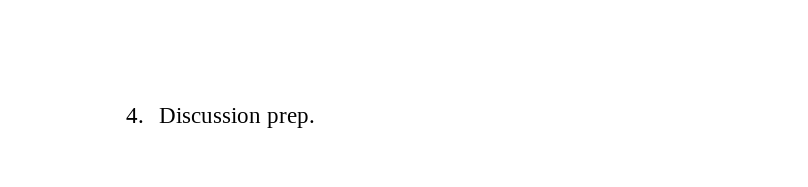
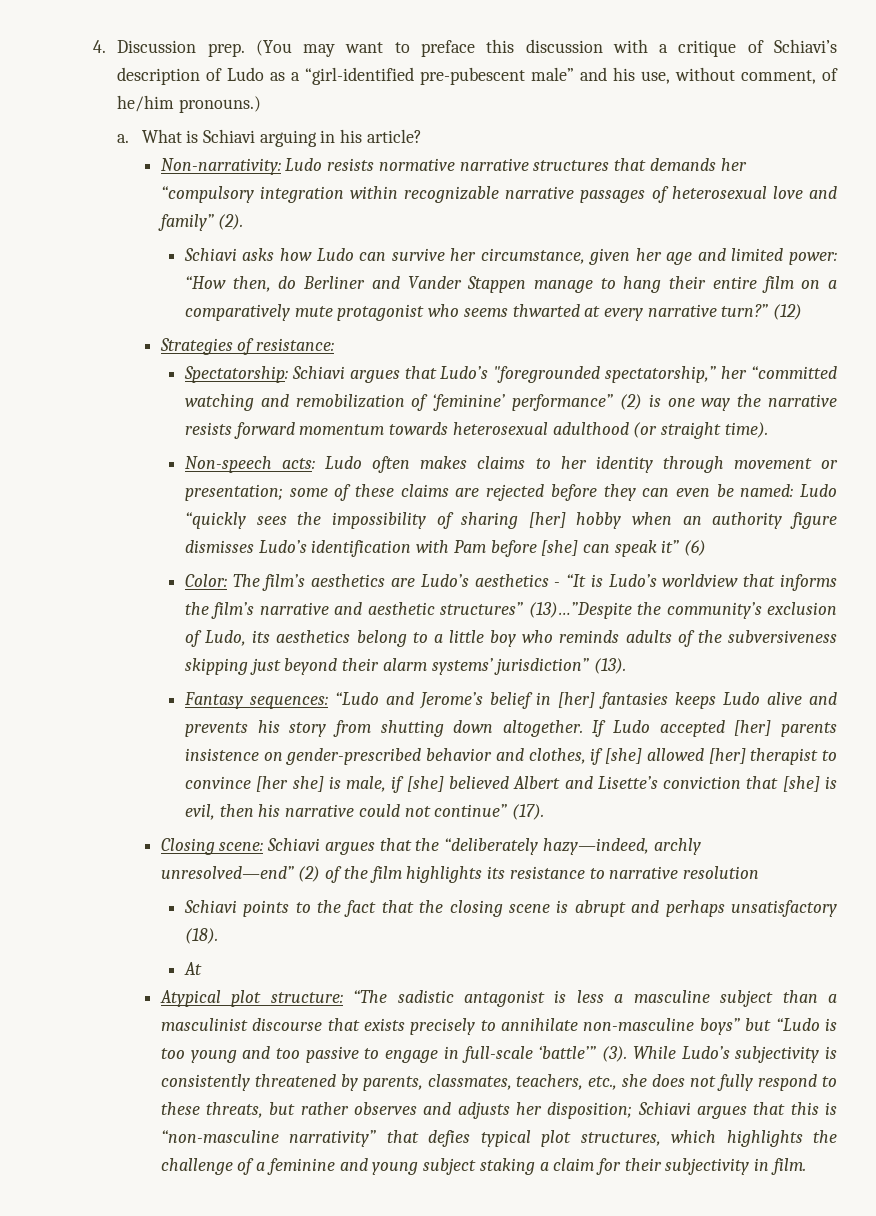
(316, 120) none -> [255,39,838,57] [117,67,838,85] [117,95,262,113] [117,129,422,147] [160,158,747,175] [160,186,837,203] [157,214,244,231] [183,248,837,265] [184,276,838,293] [184,304,803,321] [159,338,335,355] [183,366,837,383] [184,394,837,411] [184,422,768,439] [184,456,838,473] [184,484,838,501] [184,512,837,529] [184,540,707,557] [184,574,838,591] [184,602,837,619] [184,630,837,647] [184,658,627,675] [183,692,838,709] [184,720,837,737] [184,748,837,765] [184,776,838,793] [184,804,545,820] [160,838,701,855] [160,866,760,883] [183,900,837,917] [184,928,218,944] [183,962,202,975] [159,990,837,1007] [160,1018,837,1035] [160,1046,838,1063] [160,1074,837,1091] [160,1102,837,1119] [160,1130,838,1147] [160,1158,806,1175] (You may want to preface this discussion with a critique of Schiavi’s description of Ludo as a “girl-identified pre-pubescent male” and his use, without comment, of he/him pronouns.) // a. What is Schiavi arguing in his article? // Non-narrativity: Ludo resists normative narrative structures that demands her “compulsory integration within recognizable narrative passages of heterosexual love and family” (2). // Schiavi asks how Ludo can survive her circumstance, given her age and limited power: “How then, do Berliner and Vander Stappen manage to hang their entire film on a comparatively mute protagonist who seems thwarted at every narrative turn?” (12) // Strategies of resistance: // Spectatorship: Schiavi argues that Ludo’s "foregrounded spectatorship,” her “committed watching and remobilization of ‘feminine’ performance” (2) is one way the narrative resists forward momentum towards heterosexual adulthood (or straight time). // Non-speech acts: Ludo often makes claims to her identity through movement or presentation; some of these claims are rejected before they can even be named: Ludo “quickly sees the impossibility of sharing [her] hobby when an authority figure dismisses Ludo’s identification with Pam before [she] can speak it” (6) // Color: The film’s aesthetics are Ludo’s aesthetics - “It is Ludo’s worldview that informs the film’s narrative and aesthetic structures” (13)…”Despite the community’s exclusion of Ludo, its aesthetics belong to a little boy who reminds adults of the subversiveness skipping just beyond their alarm systems’ jurisdiction” (13). // Fantasy sequences: “Ludo and Jerome’s belief in [her] fantasies keeps Ludo alive and prevents his story from shutting down altogether. If Ludo accepted [her] parents insistence on gender-prescribed behavior and clothes, if [she] allowed [her] therapist to convince [her she] is male, if [she] believed Albert and Lisette’s conviction that [she] is evil, then his narrative could not continue” (17). // Closing scene: Schiavi argues that the “deliberately hazy—indeed, archly unresolved—end” (2) of the film highlights its resistance to narrative resolution // Schiavi points to the fact that the closing scene is abrupt and perhaps unsatisfactory (18). // At // Atypical plot structure: “The sadistic antagonist is less a masculine subject than a masculinist discourse that exists precisely to annihilate non-masculine boys” but “Ludo is too young and too passive to engage in full-scale ‘battle’” (3). While Ludo’s subjectivity is consistently threatened by parents, classmates, teachers, etc., she does not fully respond to these threats, but rather observes and adjusts her disposition; Schiavi argues that this is “non-masculine narrativity” that defies typical plot structures, which highlights the challenge of a feminine and young subject staking a claim for their subjectivity in film.

